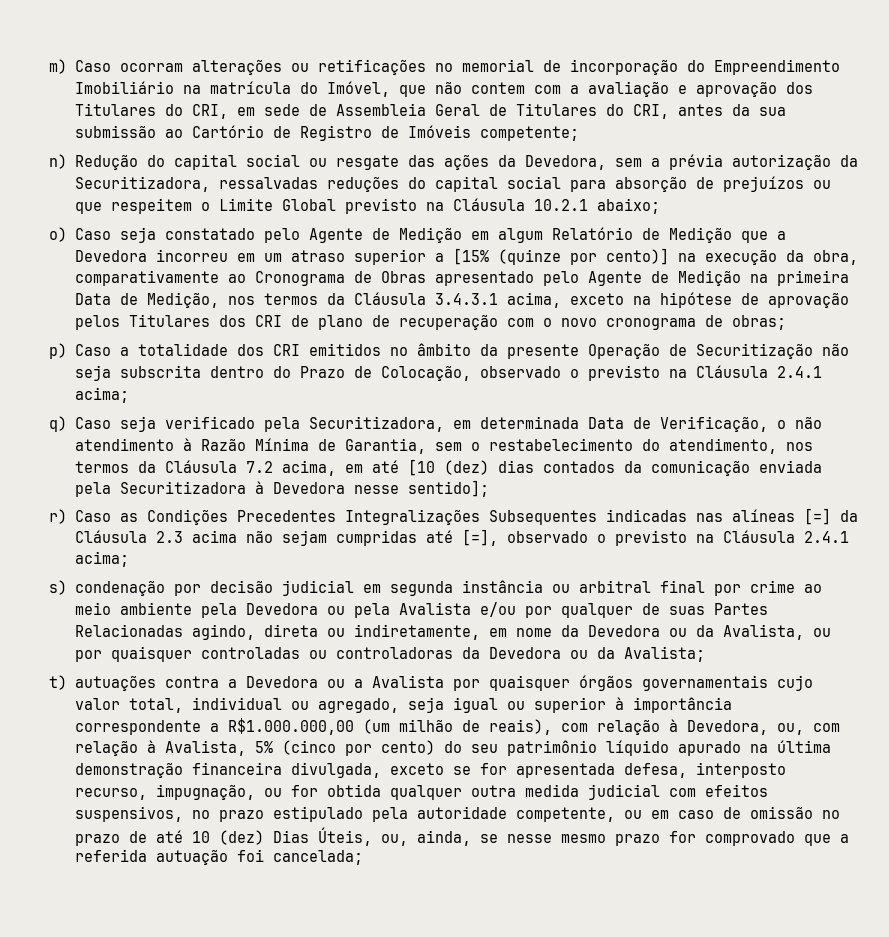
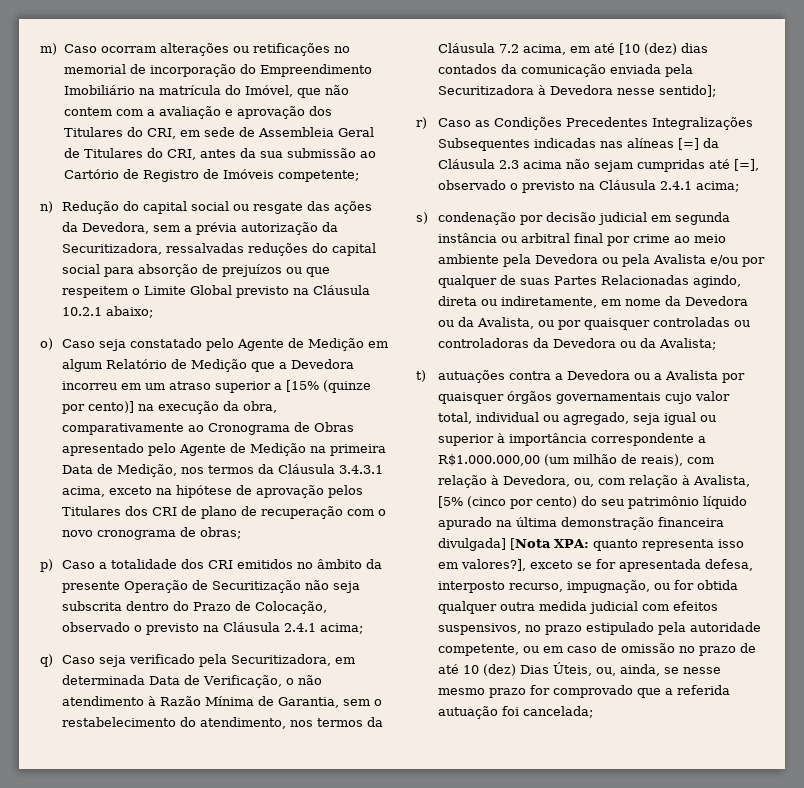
[254,741,273,753] 5% -> [437,496,463,508] [5%
[290,762,381,778] divulgada, -> [437,538,744,551] [437,559,526,571] divulgada] [Nota XPA: quanto representa isso em valores?],

